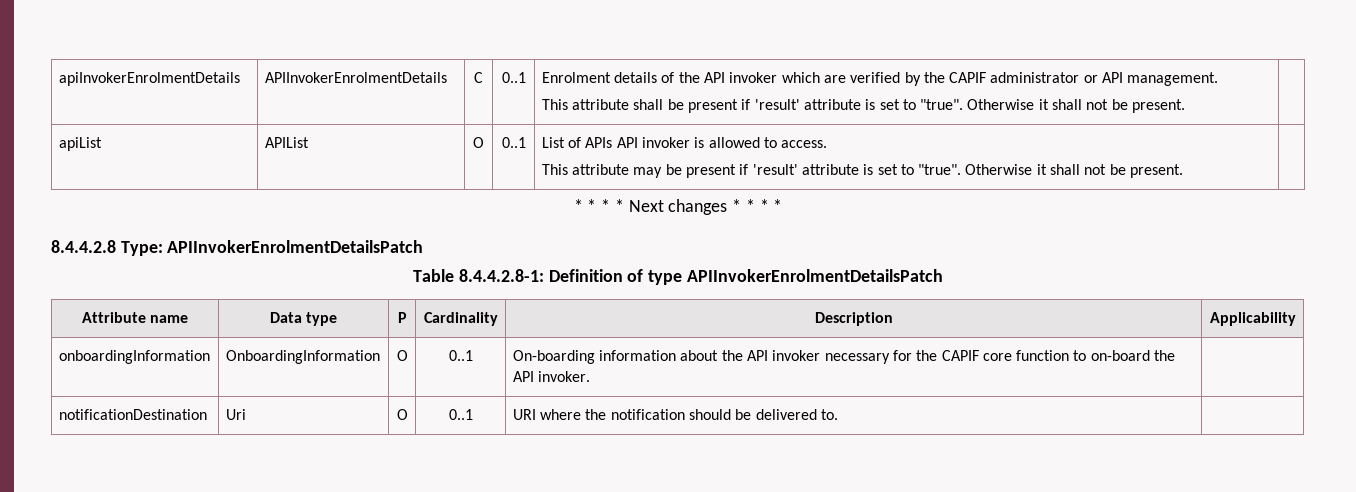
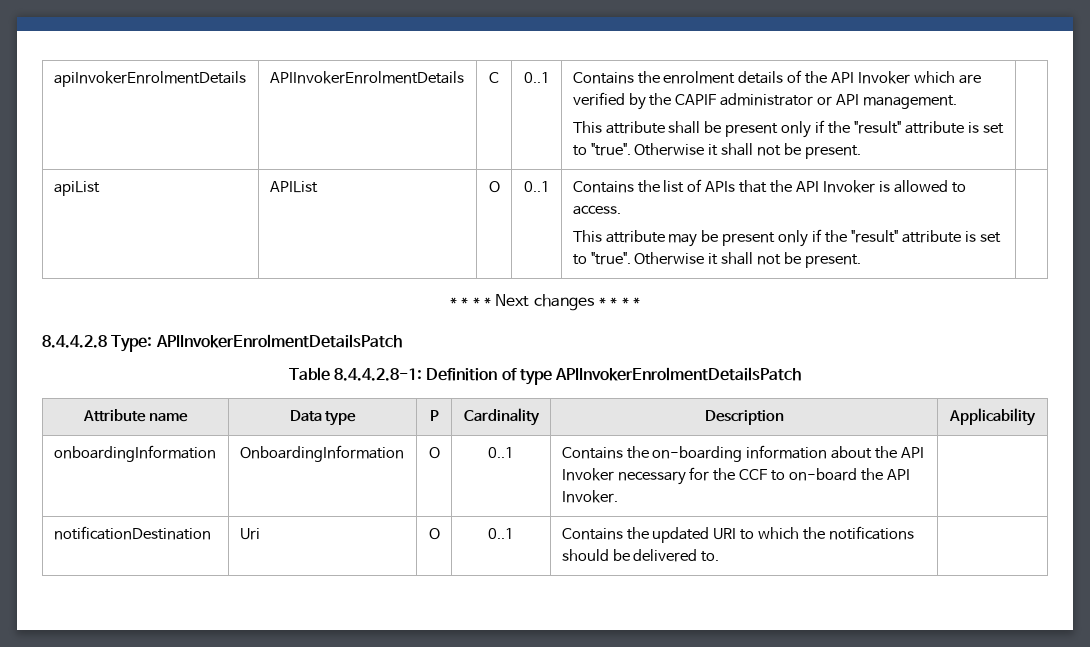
[541,72,611,83] Enrolment -> [572,71,736,84] Contains the enrolment
[729,72,778,83] invoker -> [857,71,910,84] Invoker
[741,99,800,110] if 'result' -> [781,120,901,138] only if the "result"
[541,137,690,148] List of APIs API invoker -> [572,179,875,193] Contains the list of APIs that the API Invoker
[739,164,798,175] if 'result' -> [778,229,898,247] only if the "result"
[512,350,595,364] On-boarding -> [561,446,743,462] Contains the on-boarding
[772,350,821,361] invoker -> [561,468,614,481] Invoker
[941,350,1070,361] CAPIF core function -> [739,469,768,480] CCF
[537,371,590,382] invoker. -> [561,490,618,503] Invoker.
[512,409,685,420] URI where the notification -> [561,526,914,543] Contains the updated URI to which the notifications

